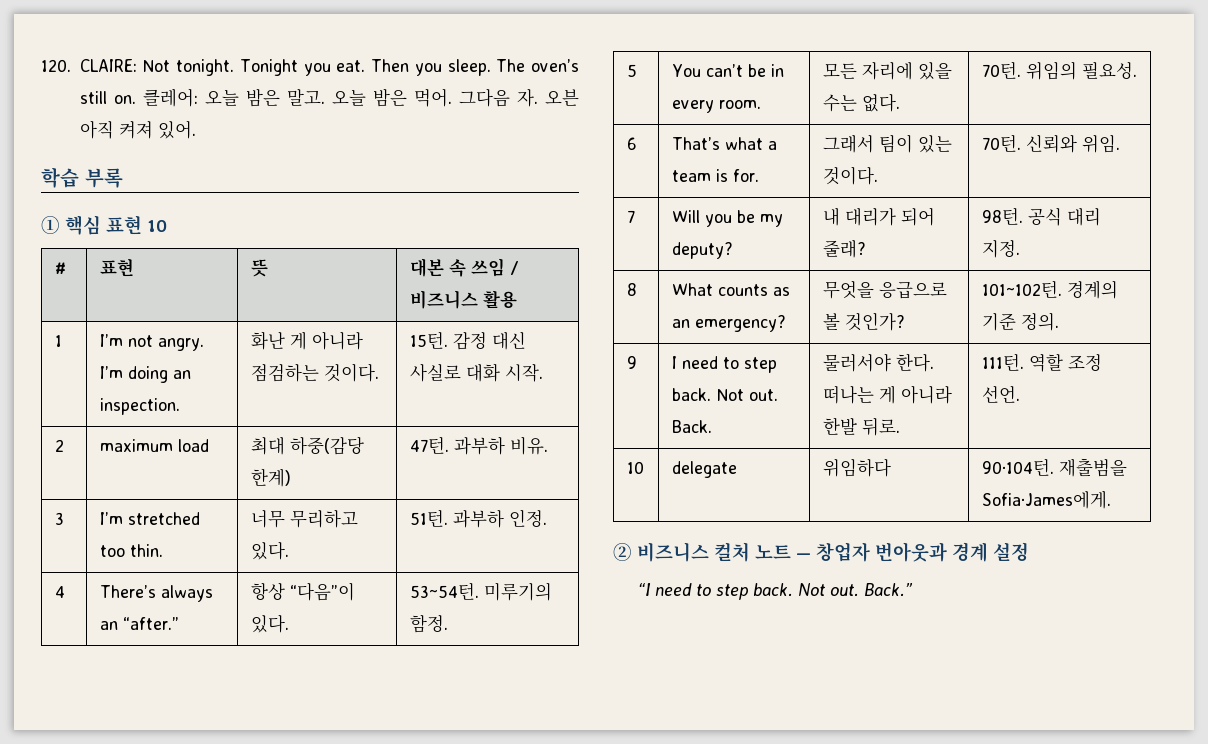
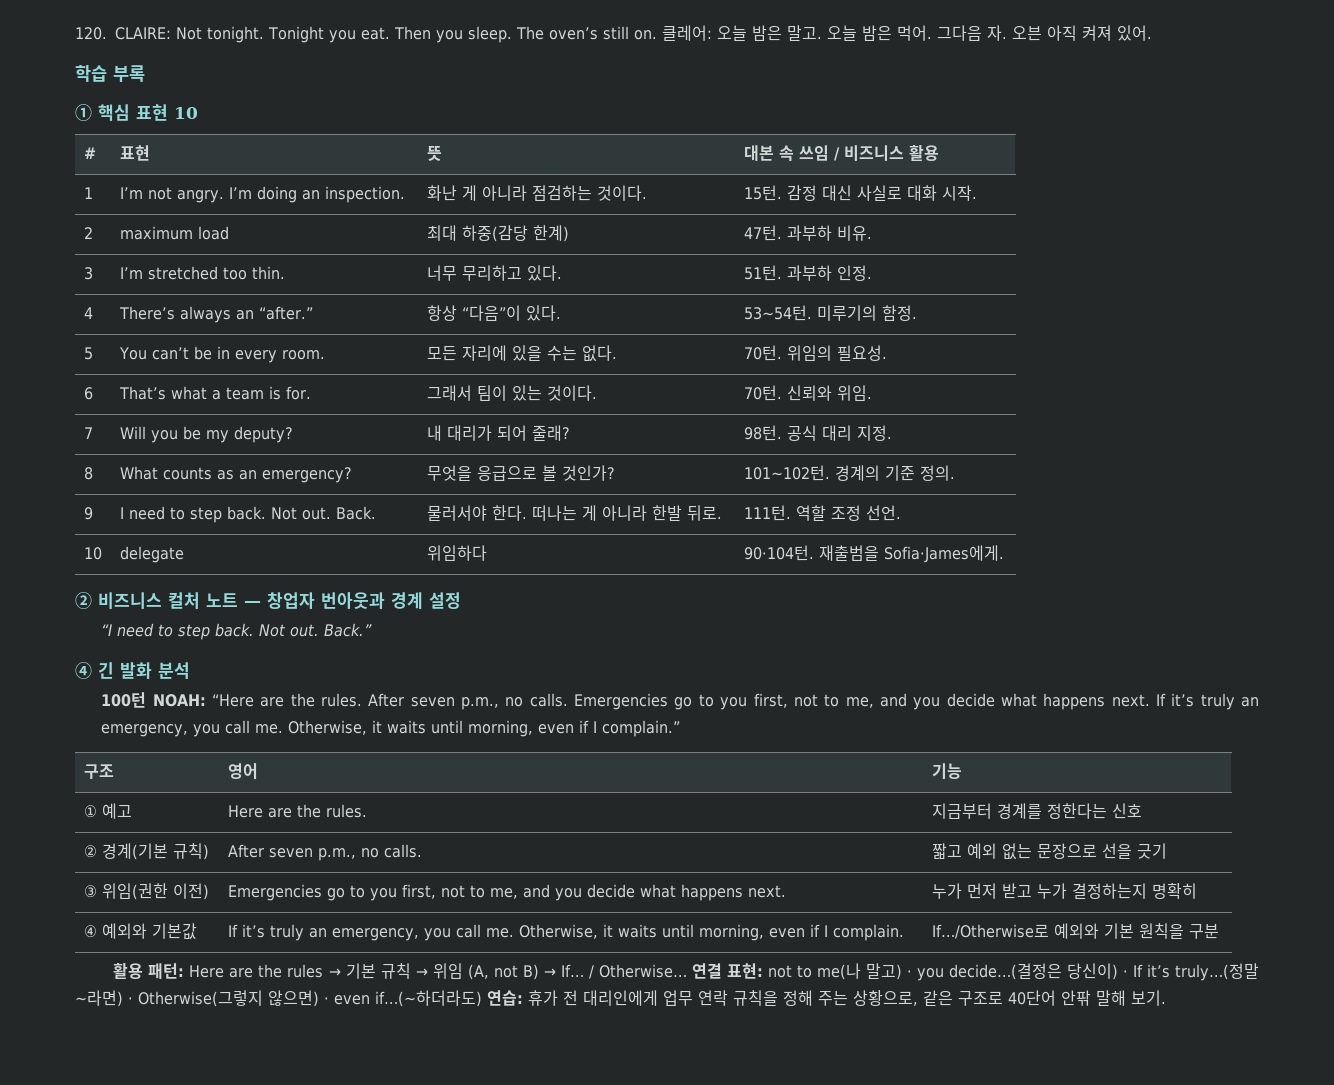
(913, 590) none -> [75,662,190,679] [101,692,1260,710] [101,720,681,737] [83,764,114,779] [227,763,258,780] [931,763,962,779] [83,803,132,819] [227,804,367,818] [931,803,1142,819] [83,843,209,860] [227,844,422,861] [931,843,1167,860] [83,883,209,900] [227,884,786,901] [931,883,1197,899] [83,923,197,940] [227,924,904,941] [931,923,1219,939] [113,963,1259,981] [75,990,1166,1007] // ④ 긴 발화 분석 // 100턴 NOAH: “Here are the rules. After seven p.m., no calls. Emergencies go to you first, not to me, and you decide what happens next. If it’s truly an emergency, you call me. Otherwise, it waits until morning, even if I complain.” // 구조 | 영어 | 기능 // ① 예고 | Here are the rules. | 지금부터 경계를 정한다는 신호 // ② 경계(기본 규칙) | After seven p.m., no calls. | 짧고 예외 없는 문장으로 선을 긋기 // ③ 위임(권한 이전) | Emergencies go to you first, not to me, and you decide what happens next. | 누가 먼저 받고 누가 결정하는지 명확히 // ④ 예외와 기본값 | If it’s truly an emergency, you call me. Otherwise, it waits until morning, even if I complain. | If…/Otherwise로 예외와 기본 원칙을 구분 // 활용 패턴: Here are the rules → 기본 규칙 → 위임 (A, not B) → If… / Otherwise… 연결 표현: not to me(나 말고) · you decide…(결정은 당신이) · If it’s truly…(정말 ~라면) · Otherwise(그렇지 않으면) · even if…(~하더라도) 연습: 휴가 전 대리인에게 업무 연락 규칙을 정해 주는 상황으로, 같은 구조로 40단어 안팎 말해 보기.

